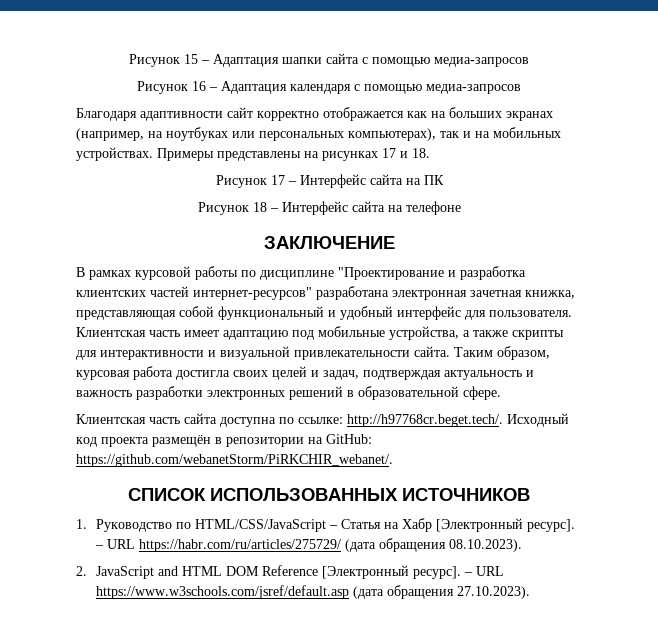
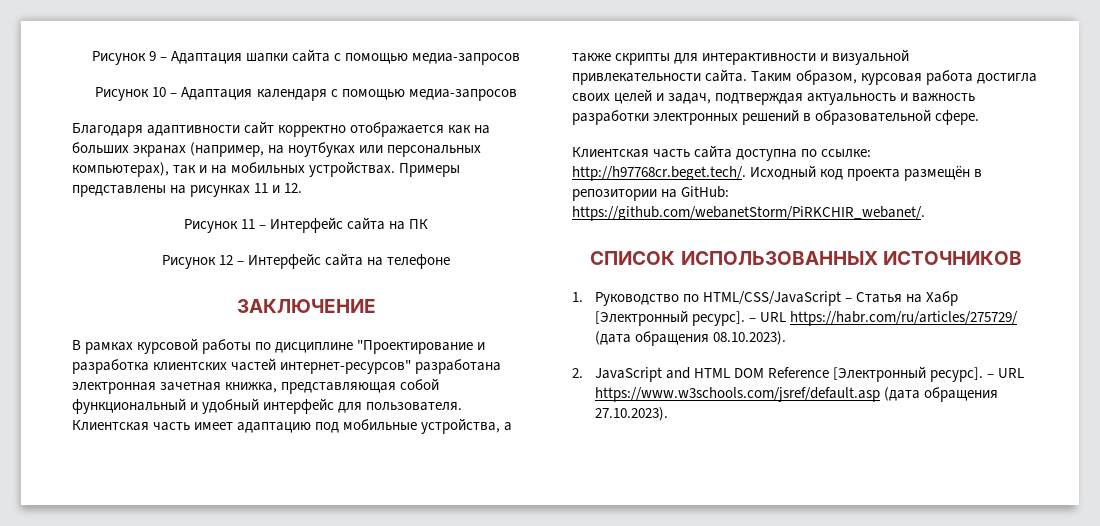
[129,54,198,67] Рисунок 15 -> [91,51,156,65] Рисунок 9
[192,81,206,91] 16 -> [152,87,167,97] 10
[382,148,430,158] [215,175,285,188] 17 и 18. // Рисунок 17 -> [254,183,303,193] [183,219,255,233] 11 и 12. // Рисунок 11
[252,202,267,212] 18 -> [218,255,233,265] 12

